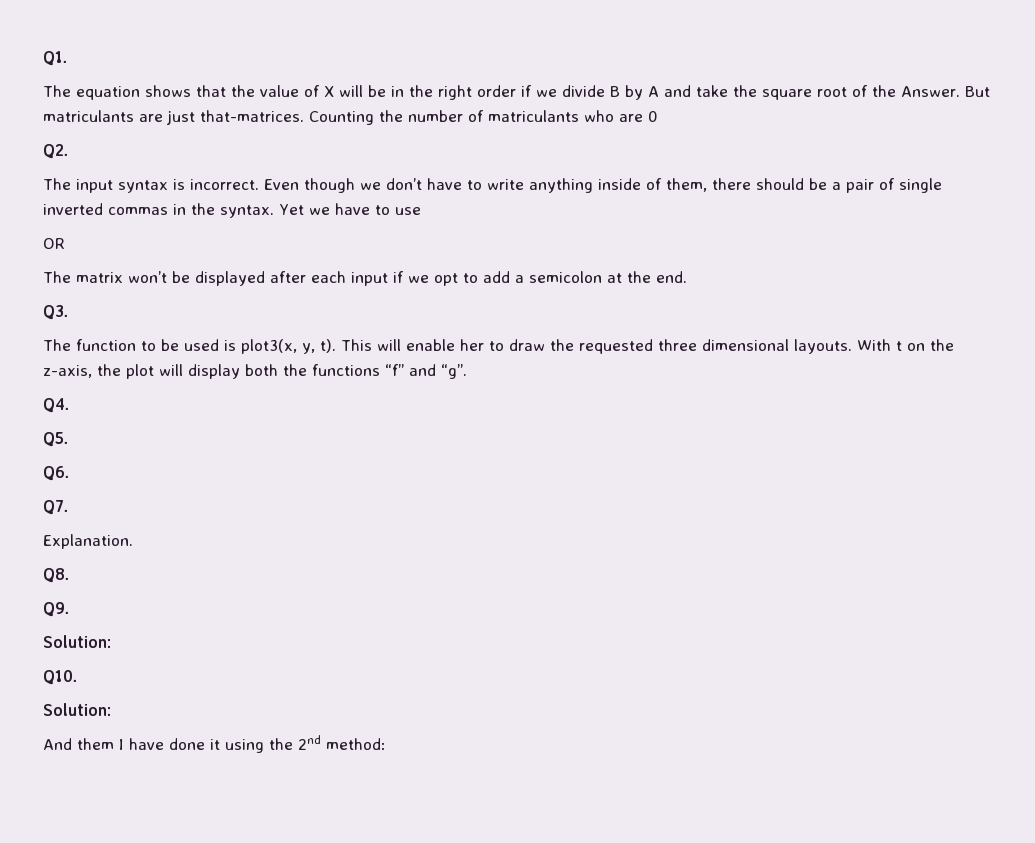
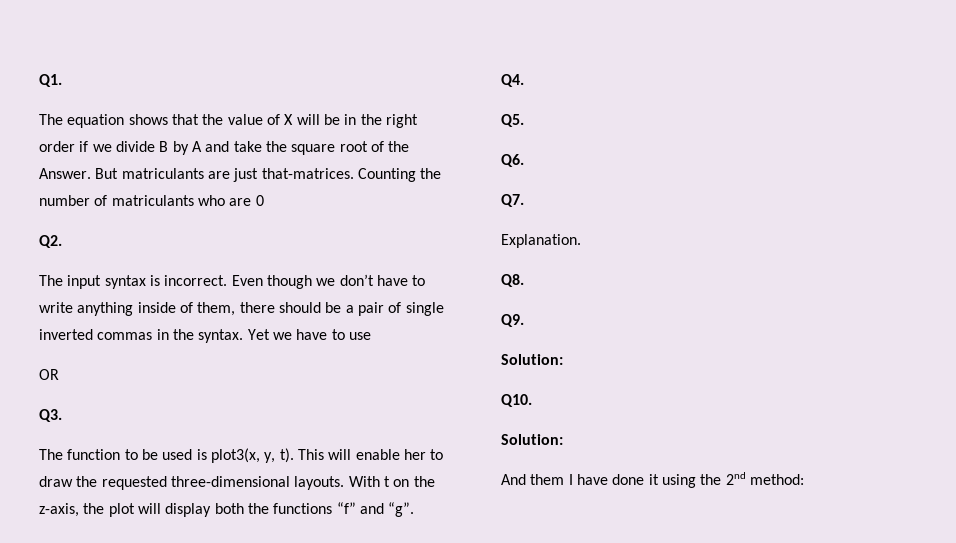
[43,271,687,286] // The matrix won’t be displayed after each input if we opt to add a semicolon at the end. -> (59, 374) none
[658,339,789,351] three dimensional -> [170,476,290,487] three-dimensional

